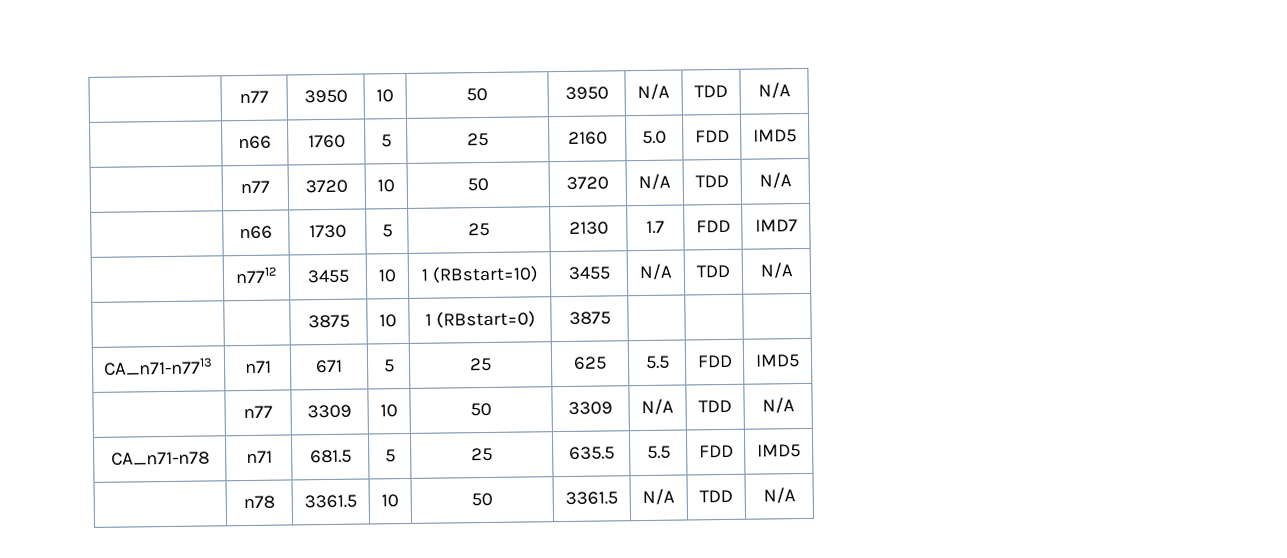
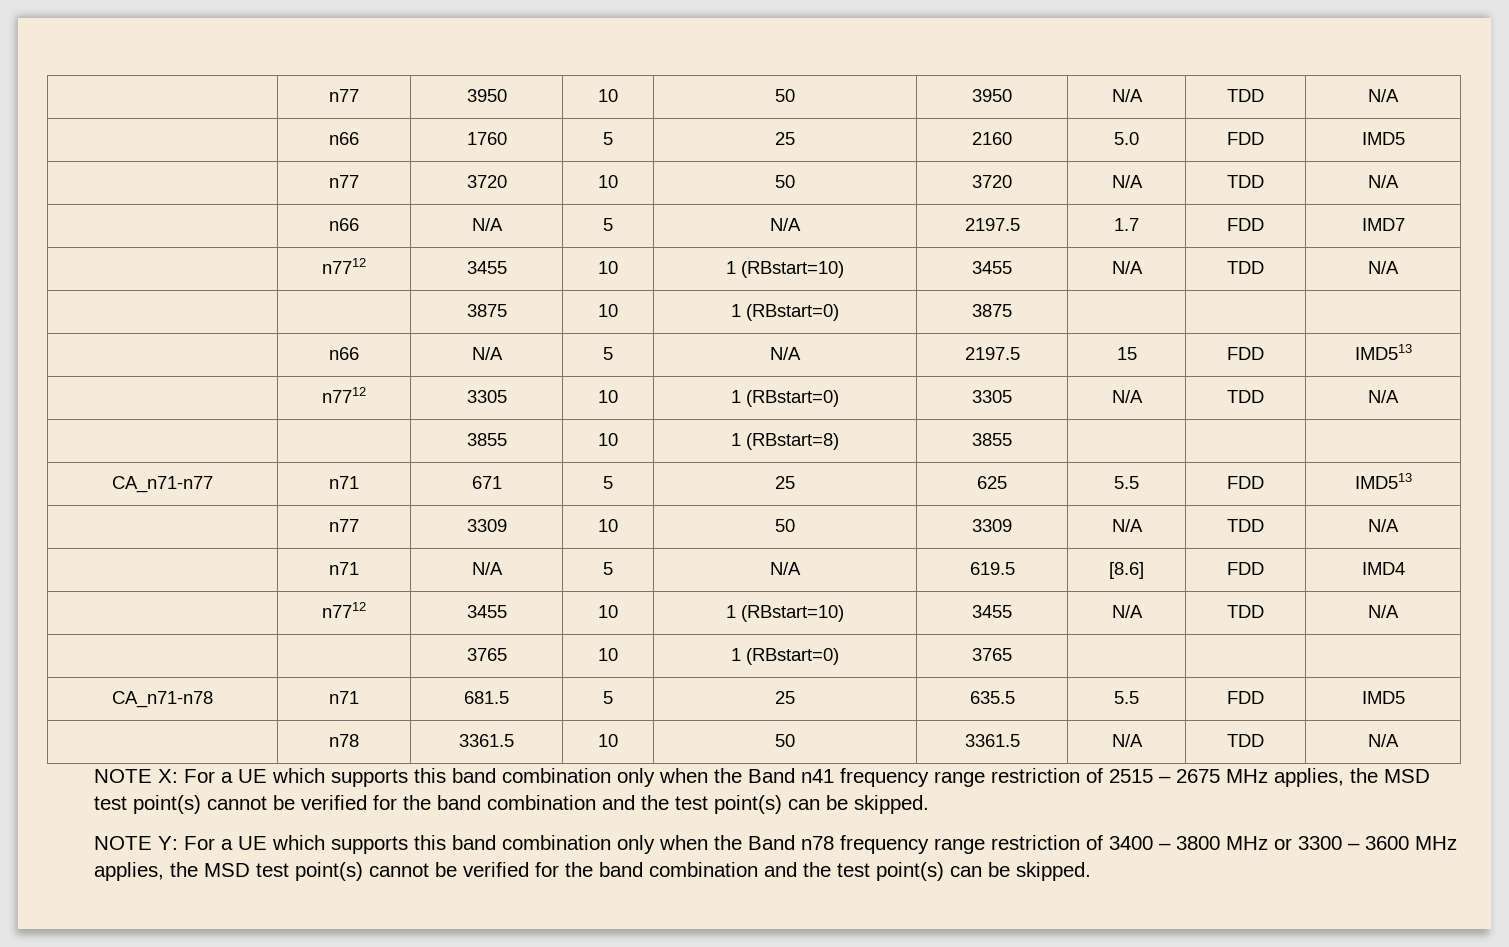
[308,224,347,239] [381,224,393,238] [468,222,490,237] [568,221,609,235] 1730 | 5 | 25 | 2130 -> [471,218,503,231] [603,218,613,231] [770,218,801,231] [964,218,1020,231] N/A | 5 | N/A | 2197.5
[102,357,213,376] CA_n71-n7713 -> [329,347,359,360] [471,347,503,360] [603,347,613,360] [770,347,801,360] [964,347,1020,360] [1116,347,1137,360] [1227,347,1264,360] [1354,344,1412,360] [322,387,366,403] [466,390,507,403] [598,390,618,403] [731,390,839,407] [972,390,1012,403] [1111,390,1143,403] [1227,390,1264,403] [1368,390,1399,403] [466,433,507,446] [598,433,618,446] [731,433,839,450] [972,433,1012,446] [112,476,213,493] | n66 | N/A | 5 | N/A | 2197.5 | 15 | FDD | IMD513 // | n7712 | 3305 | 10 | 1 (RBstart=0) | 3305 | N/A | TDD | N/A // | | 3855 | 10 | 1 (RBstart=8) | 3855 | | | // CA_n71-n77
[755,354,800,368] IMD5 -> [1354,473,1412,489] IMD513
(795, 405) none -> [329,562,359,575] [471,562,503,575] [603,562,613,575] [770,562,801,575] [969,562,1015,575] [1109,562,1144,579] [1227,562,1264,575] [1361,562,1405,575] [322,602,366,618] [466,605,507,618] [598,605,618,618] [726,605,844,622] [972,605,1012,618] [1111,605,1143,618] [1227,605,1264,618] [1368,605,1399,618] [466,648,507,661] [598,648,618,661] [731,648,839,665] [972,648,1012,661] // | n71 | N/A | 5 | N/A | 619.5 | [8.6] | FDD | IMD4 // | n7712 | 3455 | 10 | 1 (RBstart=10) | 3455 | N/A | TDD | N/A // | | 3765 | 10 | 1 (RBstart=0) | 3765 | | |
(796, 495) none -> [94,768,1431,787] [94,795,930,814] [94,835,1458,854] [94,862,1092,881] // NOTE X: For a UE which supports this band combination only when the Band n41 frequency range restriction of 2515 – 2675 MHz applies, the MSD test point(s) cannot be verified for the band combination and the test point(s) can be skipped. // NOTE Y: For a UE which supports this band combination only when the Band n78 frequency range restriction of 3400 – 3800 MHz or 3300 – 3600 MHz applies, the MSD test point(s) cannot be verified for the band combination and the test point(s) can be skipped.

